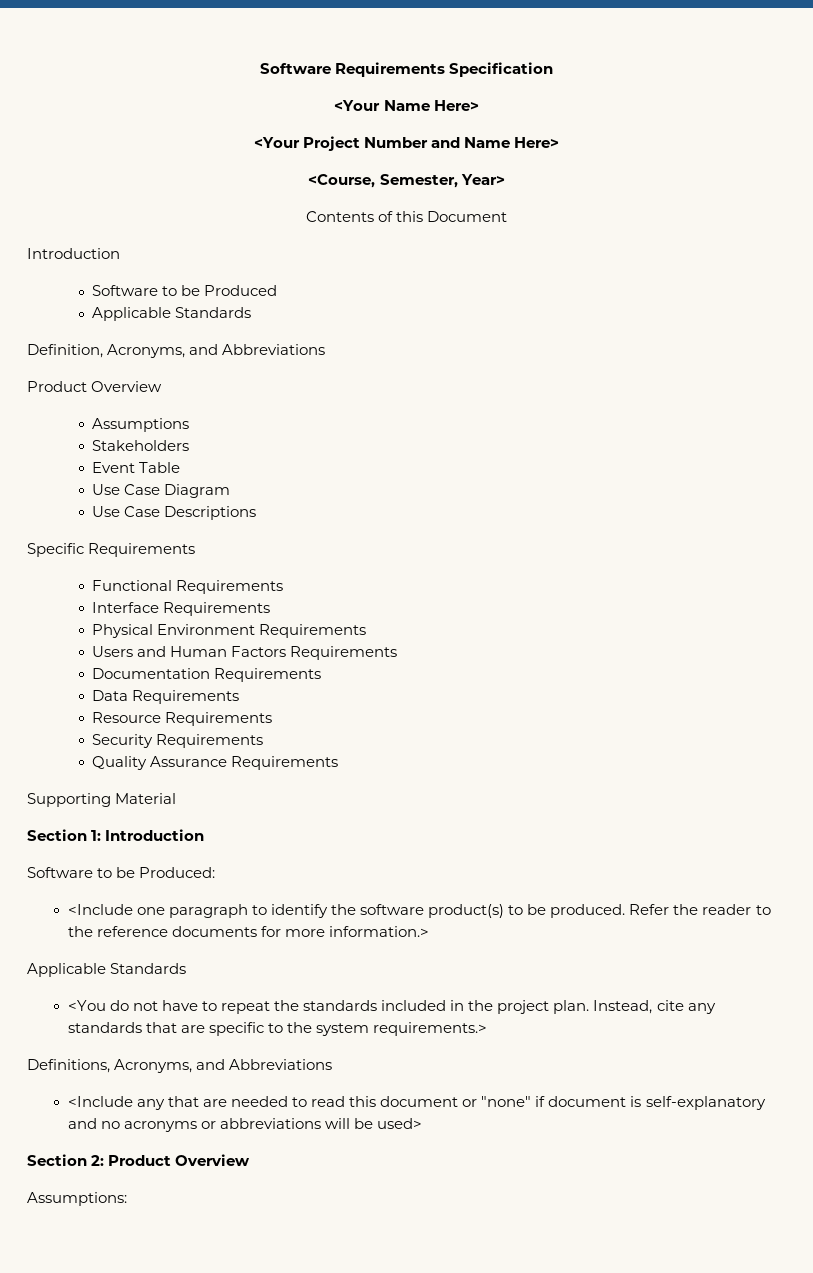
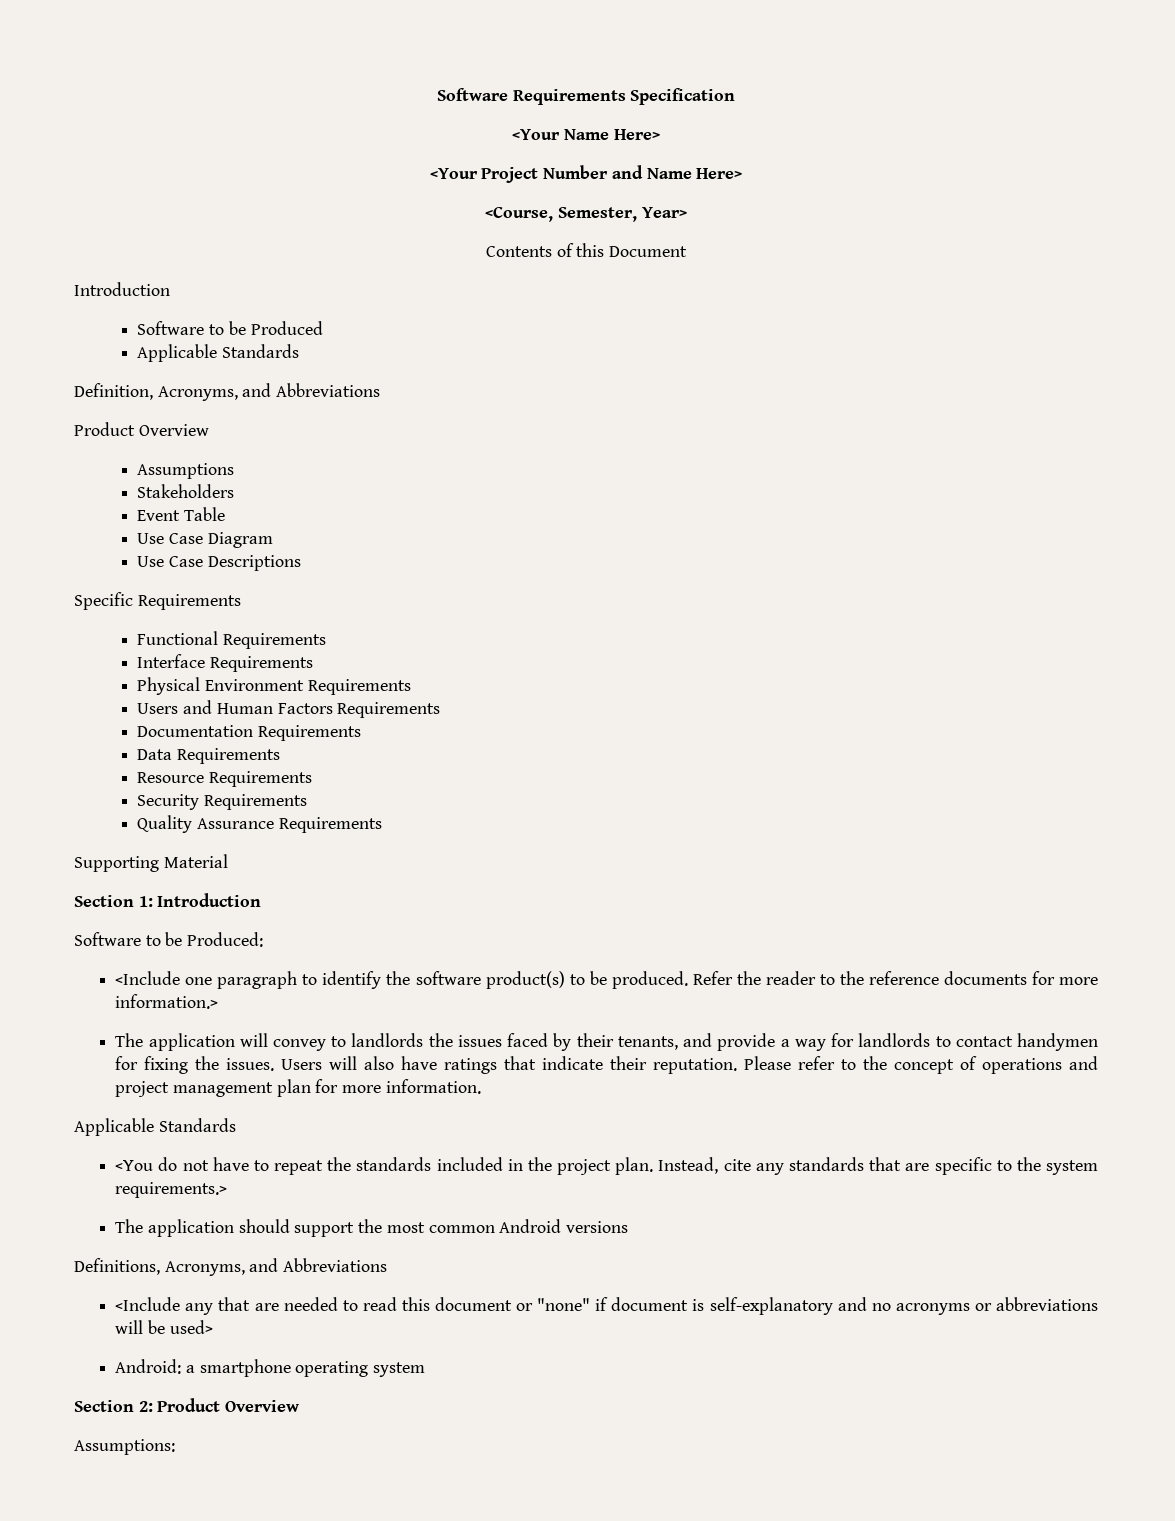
(430, 931) none -> [115,1033,1099,1051] [115,1056,1099,1074] [115,1079,481,1097] // The application will convey to landlords the issues faced by their tenants, and provide a way for landlords to contact handymen for fixing the issues. Users will also have ratings that indicate their reputation. Please refer to the concept of operations and project management plan for more information.
(488, 1029) none -> [115,1219,629,1237] // The application should support the most common Android versions
(423, 1123) none -> [115,1359,426,1377] // Android: a smartphone operating system

